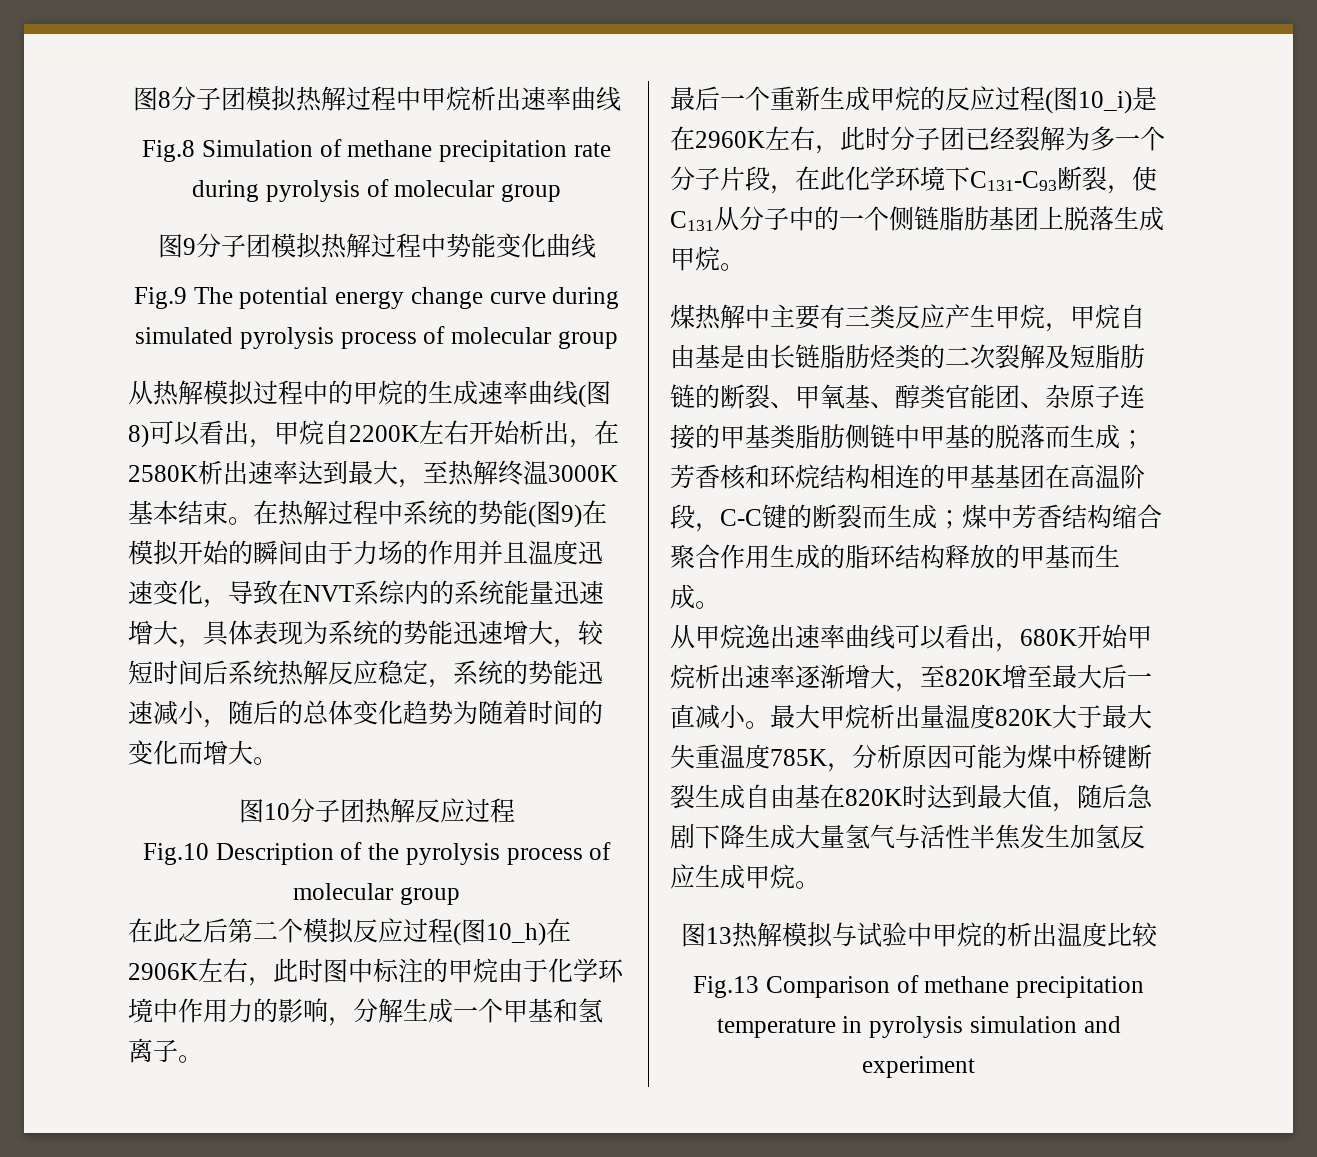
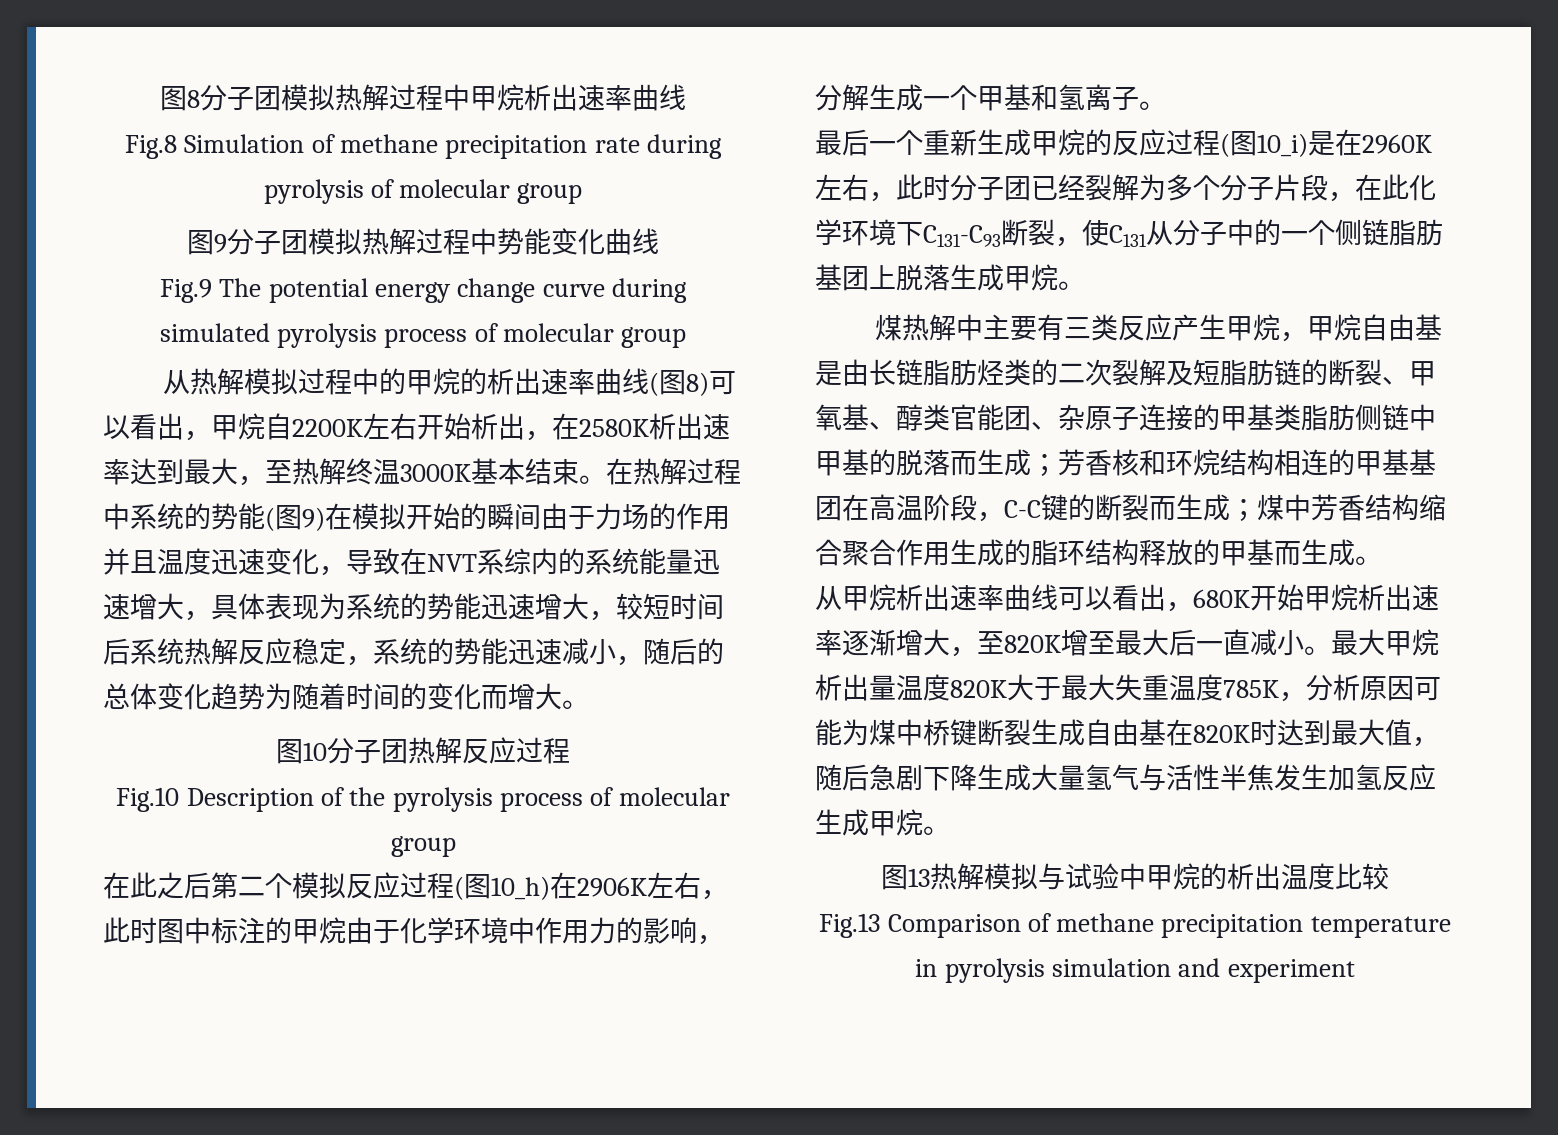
[428,380,478,405] 生成 -> [487,368,542,395] 析出
[1115,135,1140,148] 一 -> (1193, 187) none
[745,624,770,649] 逸 -> [896,584,923,611] 析

